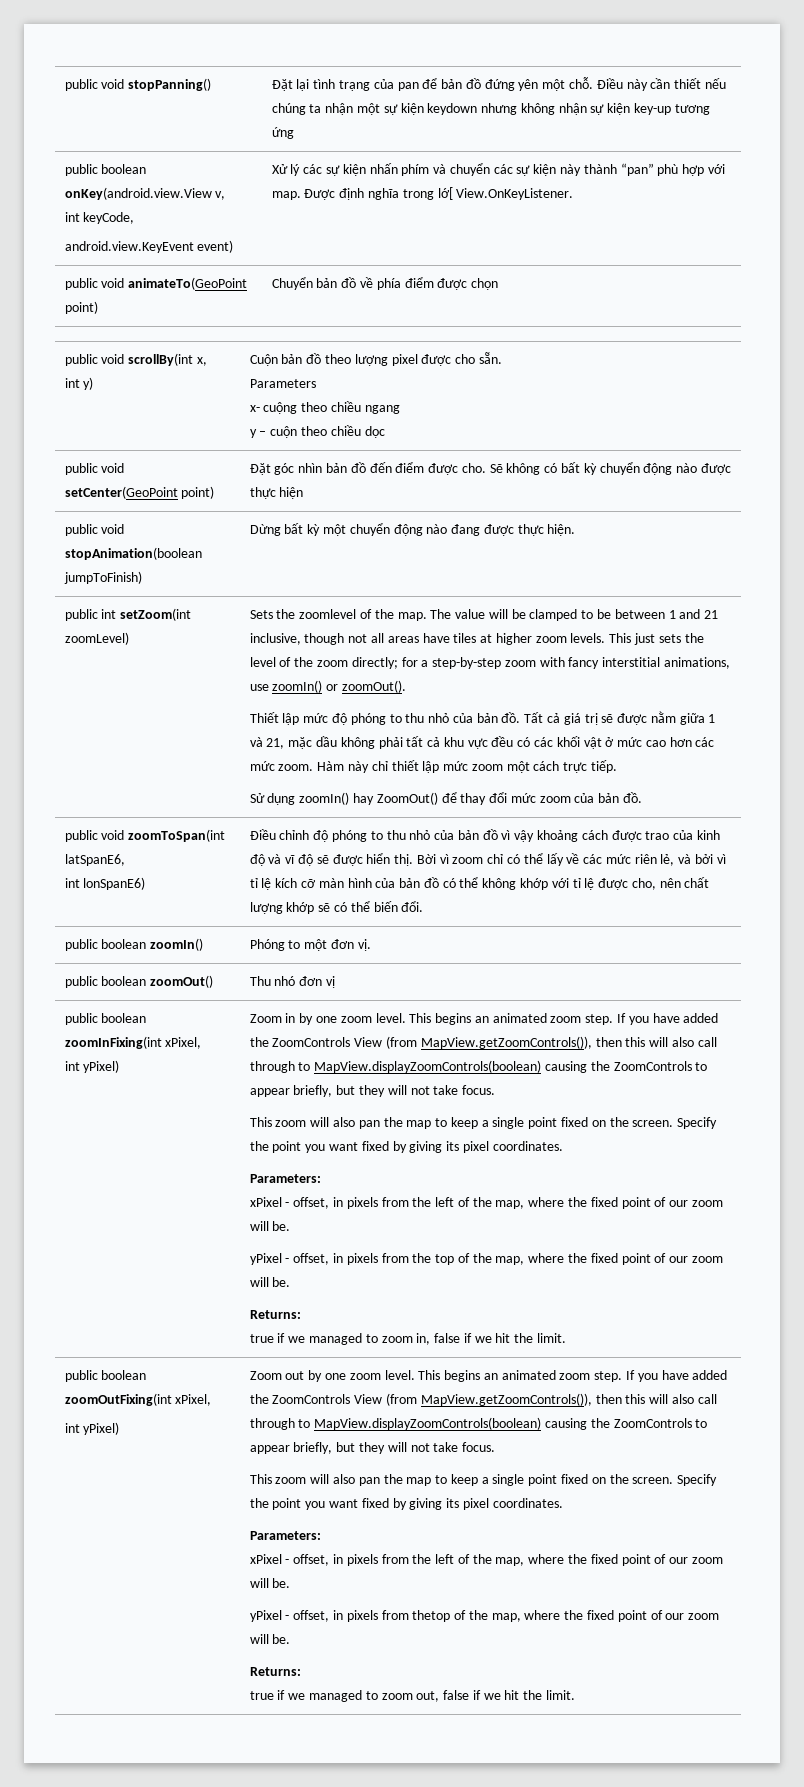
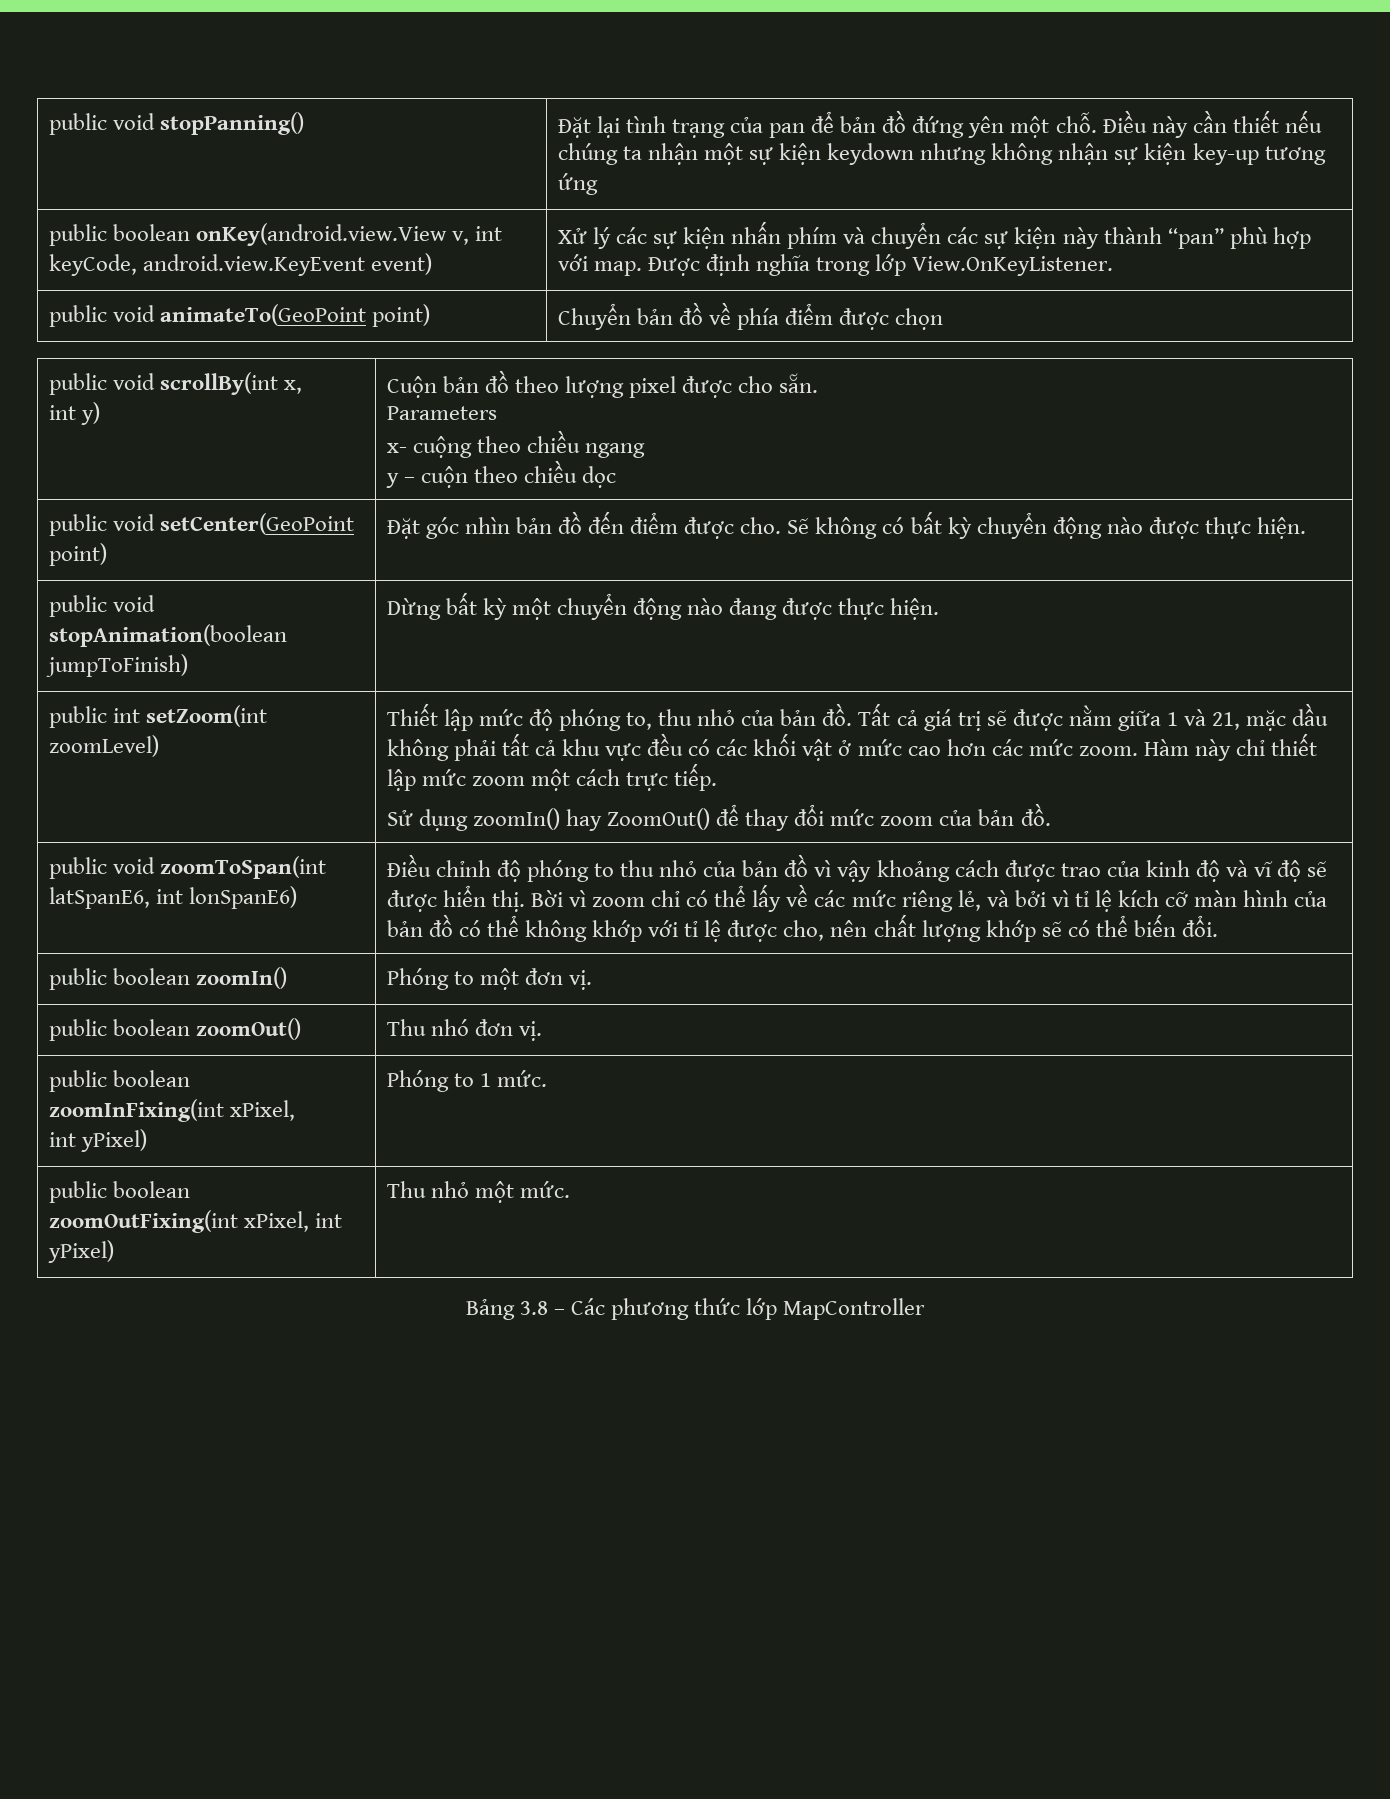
(226, 195) // -> (469, 238) none
(135, 218) // -> (137, 265) none
[437,187,453,200] lớ[ -> [875,254,907,276] lớp
[279,487,304,499] hiện -> [1257,517,1307,539] hiện.
[249,609,719,621] [249,633,704,645] [249,657,730,669] [249,680,406,693] Sets the zoomlevel of the map. The value will be clamped to be between 1 and 21 inclusive, though not all areas have tiles at higher zoom levels. This just sets the level of the zoom directly; for a step-by-step zoom with fancy interstitial animations, use zoomIn() or zoomOut(). // -> (159, 746) none
[389,714,402,723] to -> [626,712,653,730] to,
(125, 860) // -> (150, 898) none
[634,854,657,864] riên -> [901,890,953,912] riêng
[325,976,335,988] vị -> [518,1021,542,1041] vị.
[249,1013,719,1025] [249,1036,717,1049] [249,1060,708,1073] [249,1085,496,1097] [249,1117,718,1129] [249,1141,563,1153] [249,1174,321,1183] [249,1197,723,1209] [249,1221,291,1231] [249,1253,723,1265] [249,1277,291,1287] [249,1310,301,1319] [249,1333,566,1345] Zoom in by one zoom level. This begins an animated zoom step. If you have added the ZoomControls View (from MapView.getZoomControls()), then this will also call through to MapView.displayZoomControls(boolean) causing the ZoomControls to appear briefly, but they will not take focus. // This zoom will also pan the map to keep a single point fixed on the screen. Specify the point you want fixed by giving its pixel coordinates. // Parameters: // xPixel - offset, in pixels from the left of the map, where the fixed point of our zoom will be. // yPixel - offset, in pixels from the top of the map, where the fixed point of our zoom will be. // Returns: // true if we managed to zoom in, false if we hit the limit. -> [386,1070,547,1092] Phóng to 1 mức.
[64,1422,120,1435] [249,1370,728,1382] [249,1393,717,1406] [249,1417,708,1430] [249,1442,496,1454] [249,1474,718,1486] [249,1498,563,1510] [249,1531,321,1540] [249,1554,723,1566] [249,1578,291,1588] [249,1610,720,1622] [249,1634,291,1644] [249,1667,301,1676] [249,1690,575,1702] // int yPixel) | Zoom out by one zoom level. This begins an animated zoom step. If you have added the ZoomControls View (from MapView.getZoomControls()), then this will also call through to MapView.displayZoomControls(boolean) causing the ZoomControls to appear briefly, but they will not take focus. // This zoom will also pan the map to keep a single point fixed on the screen. Specify the point you want fixed by giving its pixel coordinates. // Parameters: // xPixel - offset, in pixels from the left of the map, where the fixed point of our zoom will be. // yPixel - offset, in pixels from thetop of the map, where the fixed point of our zoom will be. // Returns: // true if we managed to zoom out, false if we hit the limit. -> [314,1213,342,1228] [47,1240,114,1263] [386,1181,570,1203] [465,1298,926,1320] int yPixel) | Thu nhỏ một mức. // Bảng 3.8 – Các phương thức lớp MapController

